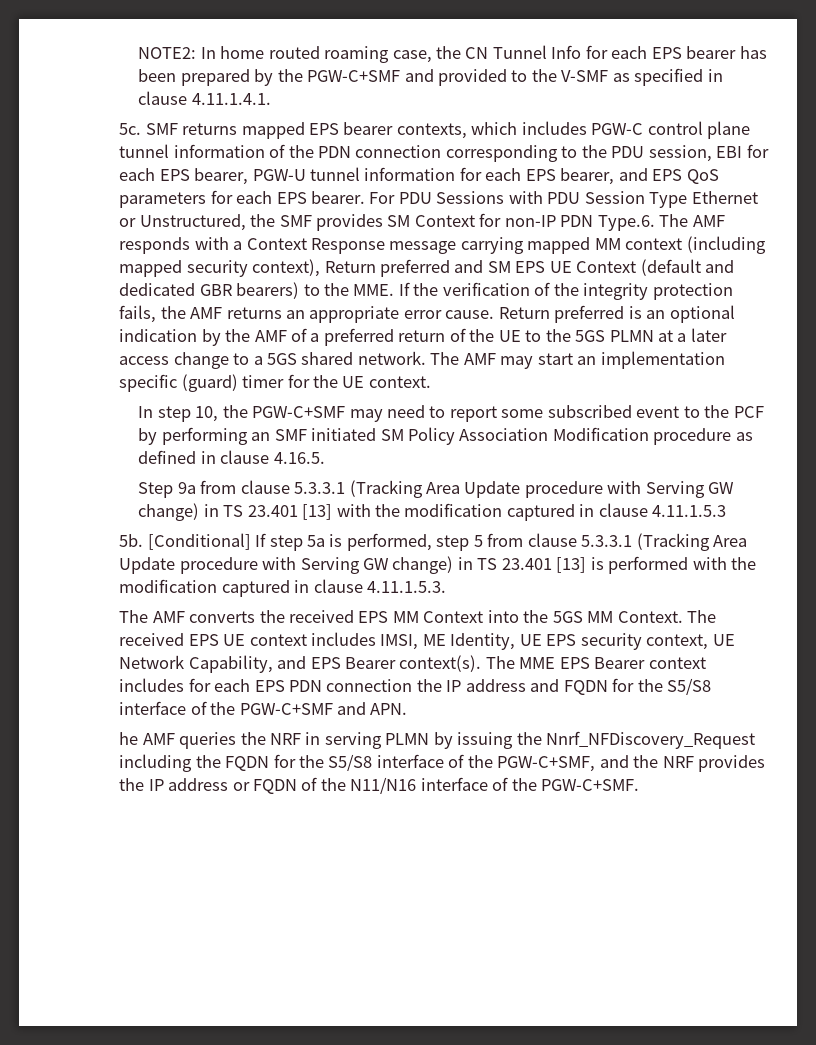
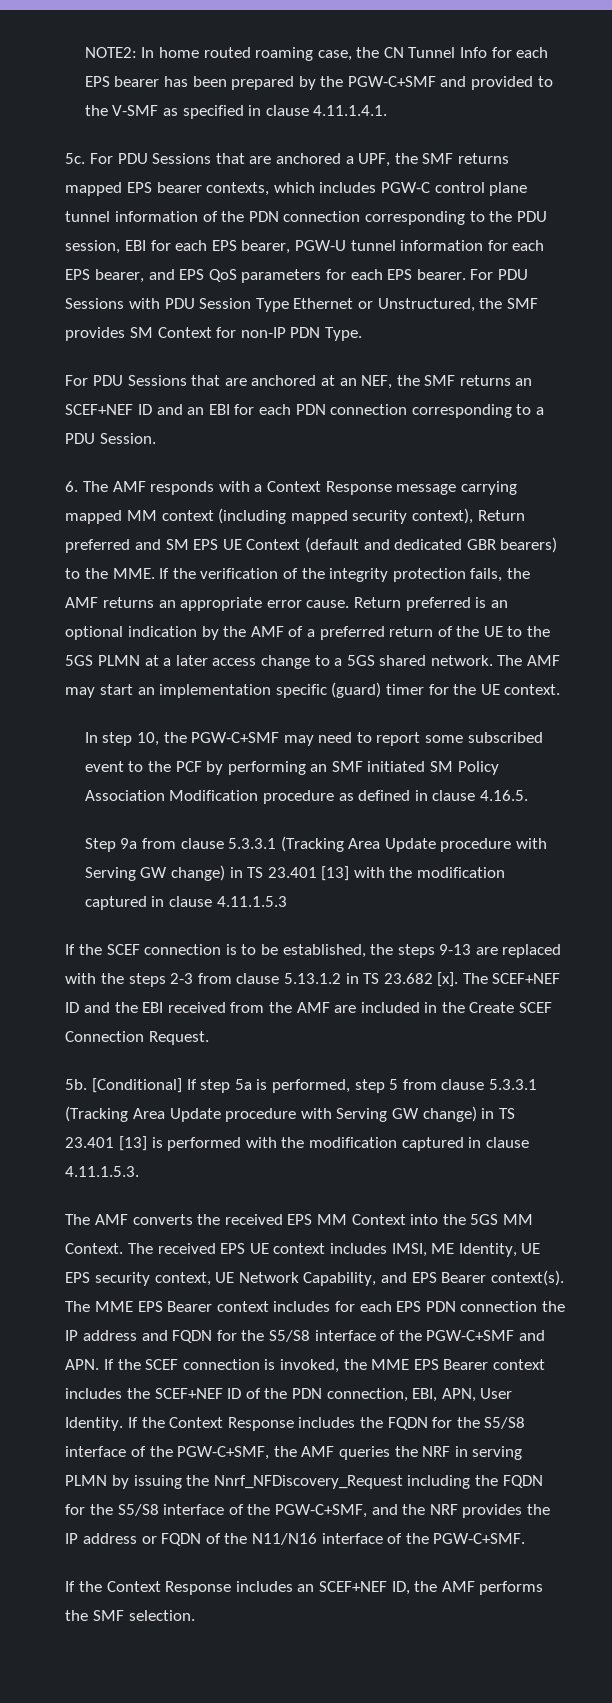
(142, 129) none -> [89,153,418,167] For PDU Sessions that are anchored a UPF, the
[597,215,655,231] Type.6. -> [324,327,362,341] [65,375,533,389] [65,404,544,418] [65,433,156,444] [65,481,79,492] Type. // For PDU Sessions that are anchored at an NEF, the SMF returns an SCEF+NEF ID and an EBI for each PDN connection corresponding to a PDU Session. // 6.
(727, 511) none -> [65,944,562,958] [65,972,561,987] [65,1002,553,1013] [65,1031,209,1045] // If the SCEF connection is to be established, the steps 9-13 are replaced with the steps 2-3 from clause 5.13.1.2 in TS 23.682 [x]. The SCEF+NEF ID and the EBI received from the AMF are included in the Create SCEF Connection Request.
[119,732,139,745] // he -> [103,1359,545,1373] [65,1388,513,1402] [65,1417,526,1431] [65,1446,297,1460] If the SCEF connection is invoked, the MME EPS Bearer context includes the SCEF+NEF ID of the PDN connection, EBI, APN, User Identity. If the Context Response includes the FQDN for the S5/S8 interface of the PGW-C+SMF, the
(640, 785) none -> [65,1581,544,1595] [65,1610,195,1621] // If the Context Response includes an SCEF+NEF ID, the AMF performs the SMF selection.

